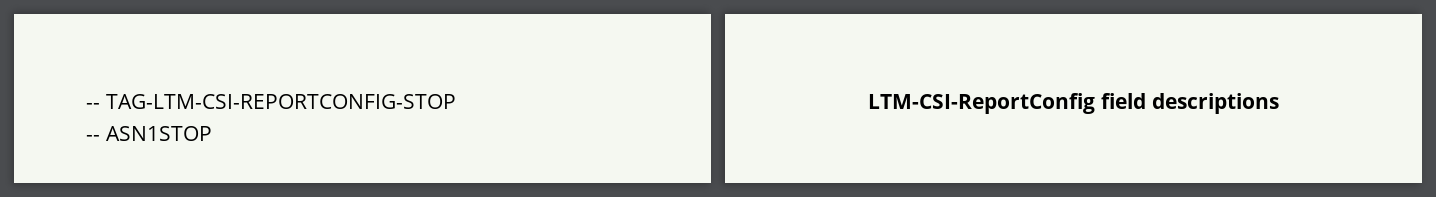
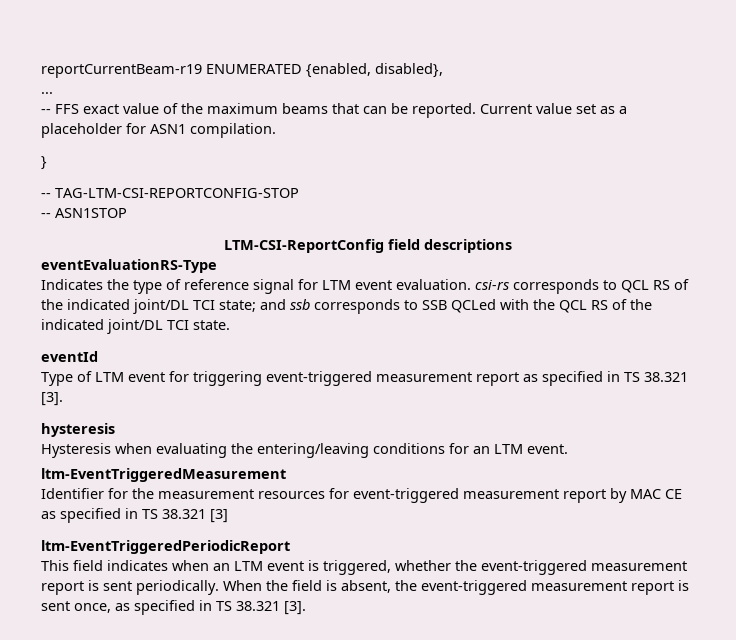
(86, 106) none -> [41,63,443,78] [41,92,53,94] [41,103,627,118] [41,123,276,138] [41,156,47,170] reportCurrentBeam-r19 ENUMERATED {enabled, disabled}, // ... // -- FFS exact value of the maximum beams that can be reported. Current value set as a placeholder for ASN1 compilation. // } //
(1279, 103) none -> [41,259,217,273] [41,279,689,294] [41,299,652,314] [41,319,230,334] [41,351,98,362] [41,371,688,386] [41,392,63,406] [41,423,115,437] [41,443,568,458] [41,468,286,482] [41,488,682,503] [41,508,228,523] [41,540,290,554] [41,560,687,575] [41,580,689,595] [41,600,306,615] // eventEvaluationRS-Type // Indicates the type of reference signal for LTM event evaluation. csi-rs corresponds to QCL RS of the indicated joint/DL TCI state; and ssb corresponds to SSB QCLed with the QCL RS of the indicated joint/DL TCI state. // eventId // Type of LTM event for triggering event-triggered measurement report as specified in TS 38.321 [3]. // hysteresis // Hysteresis when evaluating the entering/leaving conditions for an LTM event. // ltm-EventTriggeredMeasurement // Identifier for the measurement resources for event-triggered measurement report by MAC CE as specified in TS 38.321 [3] // ltm-EventTriggeredPeriodicReport // This field indicates when an LTM event is triggered, whether the event-triggered measurement report is sent periodically. When the field is absent, the event-triggered measurement report is sent once, as specified in TS 38.321 [3].

